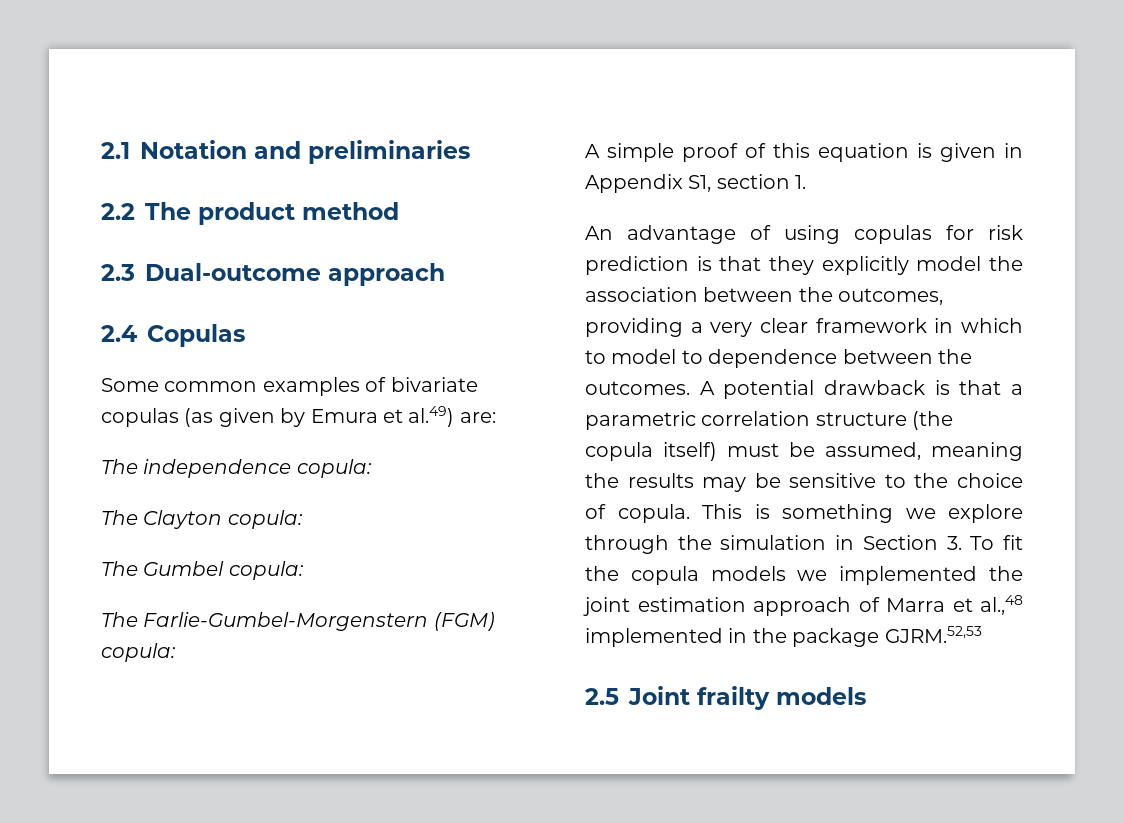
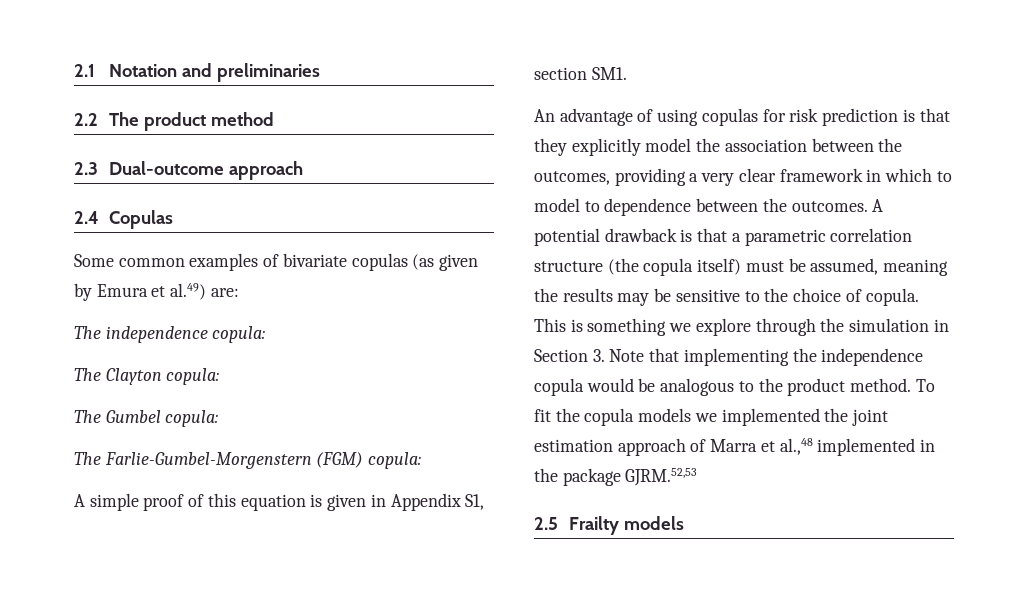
[795,175,807,189] 1. -> [591,67,627,80] SM1.
(962, 543) none -> [609,348,924,366] [534,378,912,396] Note that implementing the independence copula would be analogous to the product method.
[628,686,770,710] Joint frailty -> [568,516,619,535] Frailty

